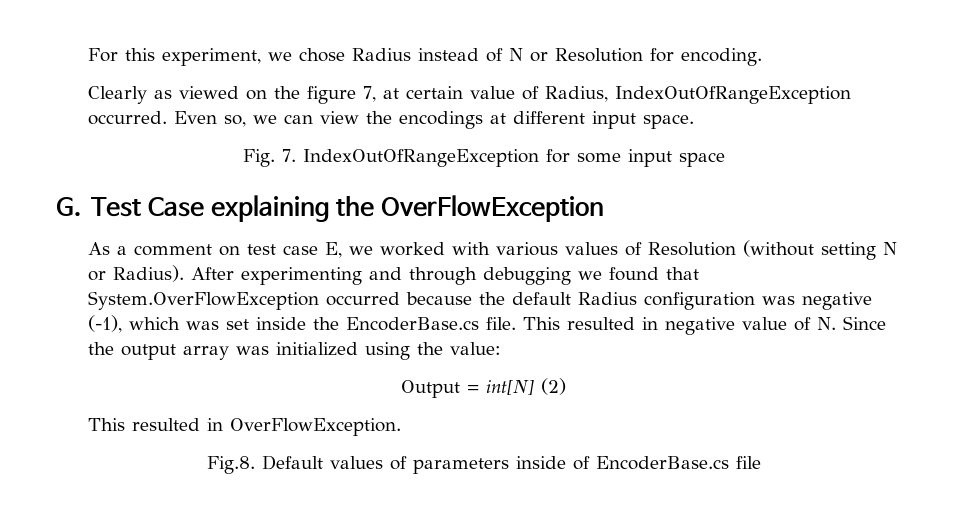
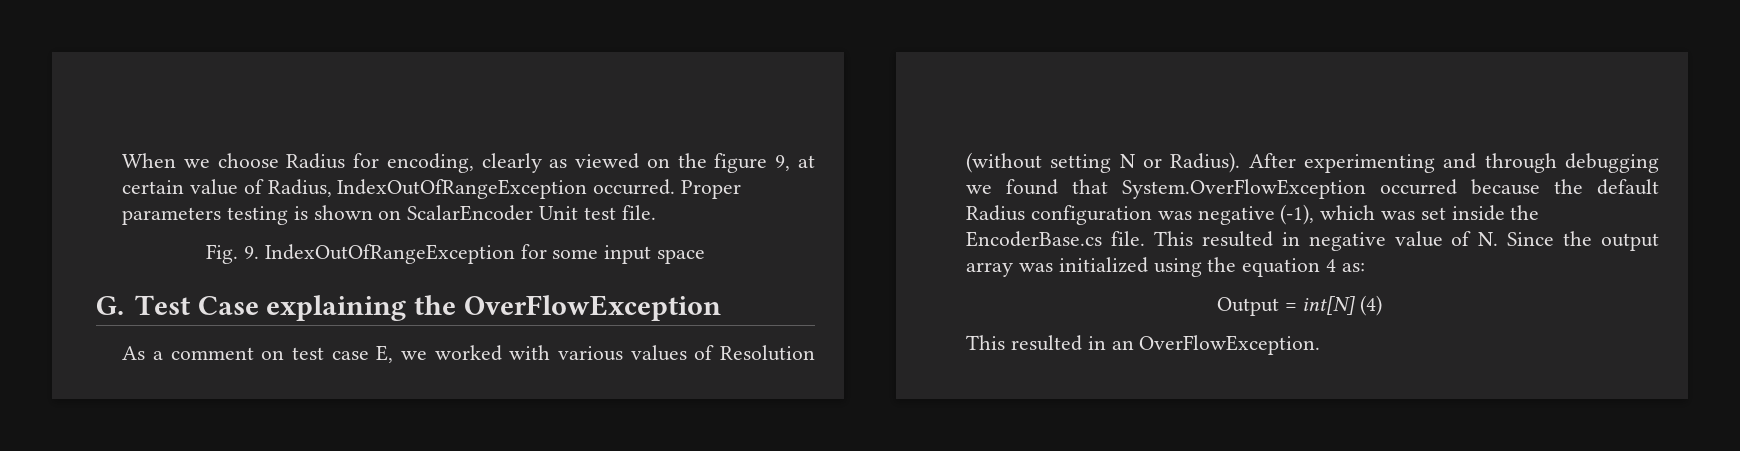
[88,48,763,66] [88,86,148,104] For this experiment, we chose Radius instead of N or Resolution for encoding. // Clearly -> [122,153,542,173] When we choose Radius for encoding, clearly
[363,86,377,102] 7, -> [775,155,791,171] 9,
[174,111,695,129] Even so, we can view the encodings at different input space. -> [680,180,741,199] [122,205,656,225] Proper parameters testing is shown on ScalarEncoder Unit test file.
[281,149,296,162] 7. -> [243,246,259,259] 9.
[450,342,502,355] value: -> [1242,258,1365,277] equation 4 as:
[541,378,566,395] [88,418,224,431] (2) // This resulted in -> [1360,295,1383,316] [966,335,1134,351] (4) // This resulted in an
[206,455,761,474] // Fig.8. Default values of parameters inside of EncoderBase.cs file -> (1321, 345) none

